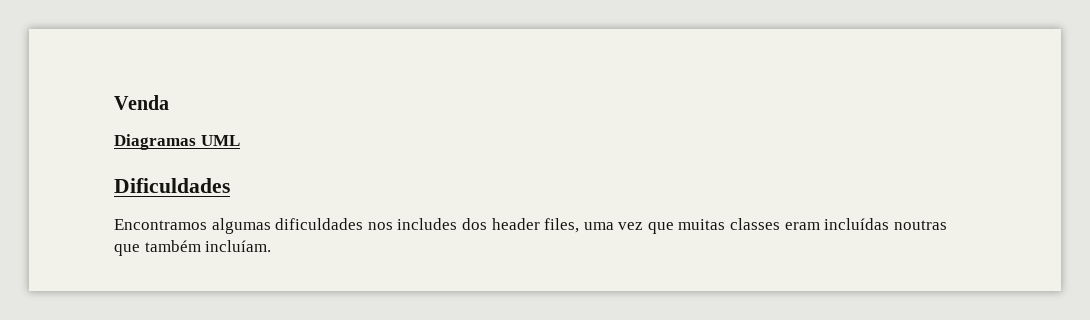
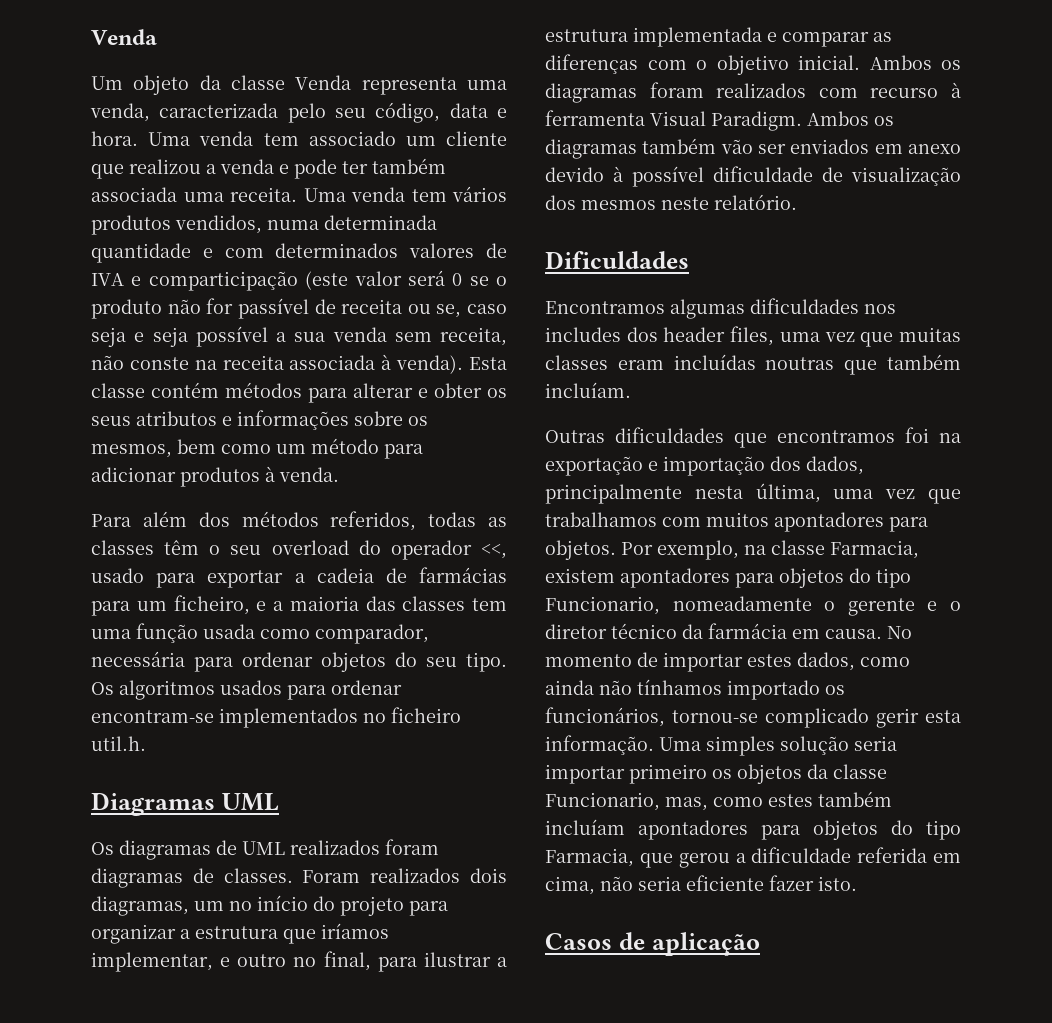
[114,134,240,150] Diagramas UML -> [91,75,507,95] [90,102,507,123] [91,131,507,146] [91,158,446,179] [91,186,507,202] [91,215,437,235] [91,243,507,263] [91,270,507,291] [91,298,507,319] [91,326,507,347] [91,354,507,374] [91,382,507,403] [91,410,428,430] [91,438,423,459] [91,466,339,487] [91,511,507,531] [91,540,508,560] [91,567,507,588] [91,595,507,616] [91,623,429,644] [91,651,507,672] [91,680,402,700] [91,707,461,728] [91,736,146,751] [91,792,279,816] [91,839,439,860] [91,868,507,888] [91,895,448,916] [91,923,389,944] [91,951,508,972] [545,27,892,47] [545,54,961,75] [545,82,961,103] [545,110,894,131] [545,138,961,159] [545,166,961,187] [545,194,797,210] Um objeto da classe Venda representa uma venda, caracterizada pelo seu código, data e hora. Uma venda tem associado um cliente que realizou a venda e pode ter também associada uma receita. Uma venda tem vários produtos vendidos, numa determinada quantidade e com determinados valores de IVA e comparticipação (este valor será 0 se o produto não for passível de receita ou se, caso seja e seja possível a sua venda sem receita, não conste na receita associada à venda). Esta classe contém métodos para alterar e obter os seus atributos e informações sobre os mesmos, bem como um método para adicionar produtos à venda. // Para além dos métodos referidos, todas as classes têm o seu overload do operador <<, usado para exportar a cadeia de farmácias para um ficheiro, e a maioria das classes tem uma função usada como comparador, necessária para ordenar objetos do seu tipo. Os algoritmos usados para ordenar encontram-se implementados no ficheiro util.h. // Diagramas UML // Os diagramas de UML realizados foram diagramas de classes. Foram realizados dois diagramas, um no início do projeto para organizar a estrutura que iríamos implementar, e outro no final, para ilustrar a estrutura implementada e comparar as diferenças com o objetivo inicial. Ambos os diagramas foram realizados com recurso à ferramenta Visual Paradigm. Ambos os diagramas também vão ser enviados em anexo devido à possível dificuldade de visualização dos mesmos neste relatório.
(272, 246) none -> [545,427,961,448] [545,456,864,476] [545,483,961,504] [545,512,928,532] [545,540,919,560] [545,568,911,588] [545,596,962,616] [545,623,912,639] [545,652,910,672] [545,679,845,700] [545,707,961,728] [545,735,897,756] [545,764,887,784] [545,791,892,811] [545,819,961,840] [545,847,961,868] [545,875,857,895] [545,932,760,956] // Outras dificuldades que encontramos foi na exportação e importação dos dados, principalmente nesta última, uma vez que trabalhamos com muitos apontadores para objetos. Por exemplo, na classe Farmacia, existem apontadores para objetos do tipo Funcionario, nomeadamente o gerente e o diretor técnico da farmácia em causa. No momento de importar estes dados, como ainda não tínhamos importado os funcionários, tornou-se complicado gerir esta informação. Uma simples solução seria importar primeiro os objetos da classe Funcionario, mas, como estes também incluíam apontadores para objetos do tipo Farmacia, que gerou a dificuldade referida em cima, não seria eficiente fazer isto. // Casos de aplicação

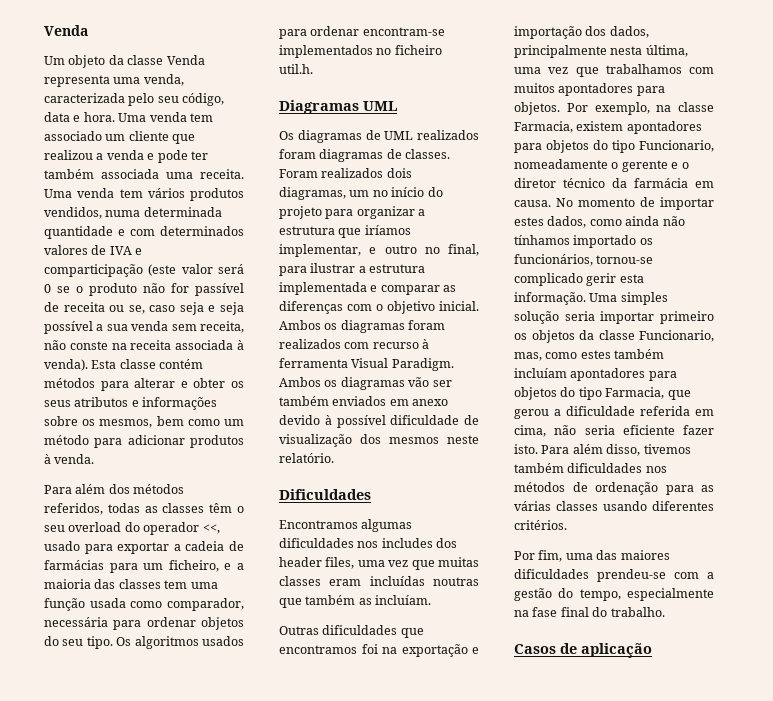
[642,138,717,154] também -> (405, 383) none
(786, 149) none -> [279,396,329,406] também
(961, 362) none -> [358,598,372,605] as
(857, 883) none -> [541,444,691,456] [514,463,667,473] [514,482,714,495] [514,501,714,511] [514,520,567,530] [514,550,670,562] [514,569,714,582] [514,588,714,601] [514,607,665,617] Para além disso, tivemos também dificuldades nos métodos de ordenação para as várias classes usando diferentes critérios. // Por fim, uma das maiores dificuldades prendeu-se com a gestão do tempo, especialmente na fase final do trabalho.

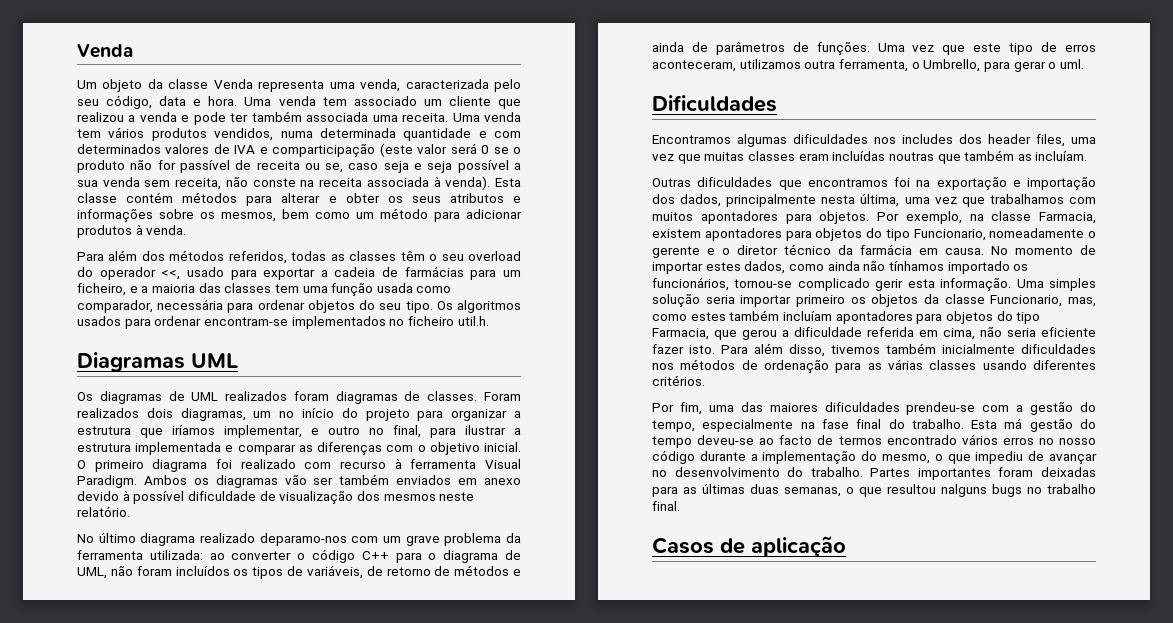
[279,320,446,333] [279,339,341,349] Ambos os diagramas foram realizados -> [77,459,296,472] O primeiro diagrama foi realizado
(334, 458) none -> [77,533,521,546] [77,549,521,563] [77,565,521,579] [652,42,1096,55] [652,59,1084,72] // No último diagrama realizado deparamo-nos com um grave problema da ferramenta utilizada: ao converter o código C++ para o diagrama de UML, não foram incluídos os tipos de variáveis, de retorno de métodos e ainda de parâmetros de funções. Uma vez que este tipo de erros aconteceram, utilizamos outra ferramenta, o Umbrello, para gerar o uml.
(564, 468) none -> [942,344,1015,354] inicialmente
(665, 612) none -> [971,418,1096,432] [652,434,1096,448] [652,450,1097,464] [652,467,1096,480] [652,484,1096,497] [652,501,680,511] Esta má gestão do tempo deveu-se ao facto de termos encontrado vários erros no nosso código durante a implementação do mesmo, o que impediu de avançar no desenvolvimento do trabalho. Partes importantes foram deixadas para as últimas duas semanas, o que resultou nalguns bugs no trabalho final.

